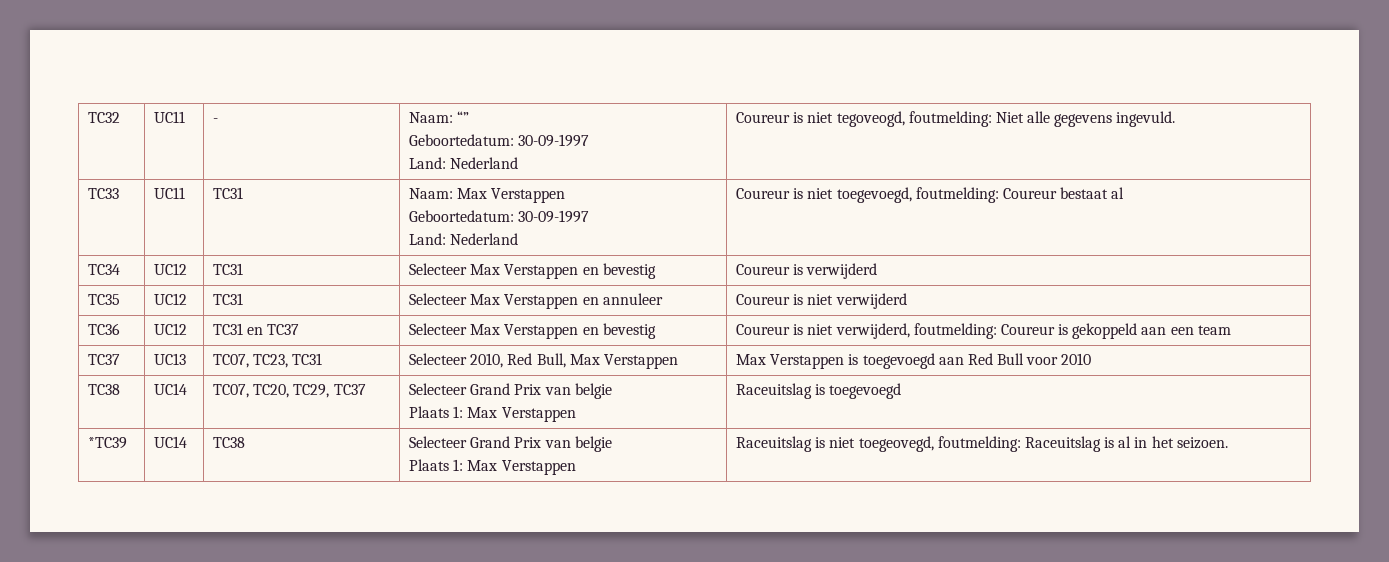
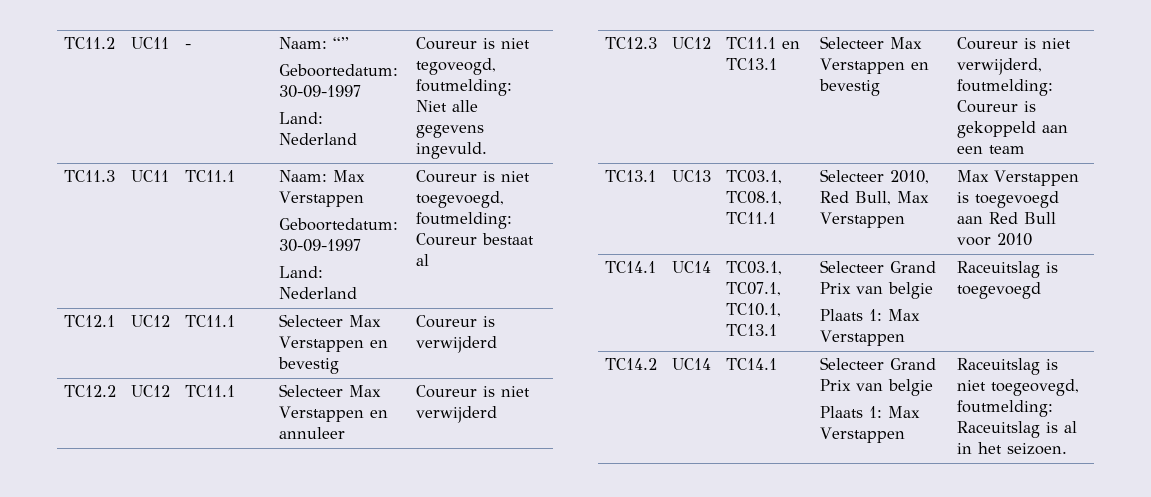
[87,112,120,123] TC32 -> [64,37,116,49] TC11.2
[87,188,119,199] [153,187,185,199] [212,187,243,199] TC33 | UC11 | TC31 -> [64,170,116,182] [131,170,170,182] [185,170,236,182] TC11.3 | UC11 | TC11.1
[87,264,120,275] [153,263,187,275] [212,263,243,275] TC34 | UC12 | TC31 -> [64,315,116,327] [131,315,171,327] [185,315,236,327] TC12.1 | UC12 | TC11.1
[87,294,120,305] [153,293,187,305] [212,293,243,305] TC35 | UC12 | TC31 -> [64,385,117,397] [131,385,171,397] [185,385,236,397] TC12.2 | UC12 | TC11.1
[87,323,120,335] [153,323,187,335] [212,323,300,335] TC36 | UC12 | TC31 en TC37 -> [605,37,658,49] [672,37,712,49] [726,37,801,49] [726,58,778,70] TC12.3 | UC12 | TC11.1 en TC13.1
[87,354,120,365] TC37 -> [605,170,657,182] TC13.1
[212,353,323,368] TC07, TC23, TC31 -> [726,170,783,184] [726,191,783,205] [726,212,777,224] TC03.1, TC08.1, TC11.1
[87,384,120,395] [153,383,187,395] [212,384,366,398] TC38 | UC14 | TC07, TC20, TC29, TC37 -> [605,261,657,273] [672,261,712,273] [726,261,783,275] [726,282,782,296] [726,303,782,317] [726,324,778,336] TC14.1 | UC14 | TC03.1, TC07.1, TC10.1, TC13.1
[87,437,127,449] [153,436,187,448] [212,437,245,448] *TC39 | UC14 | TC38 -> [605,358,658,370] [672,358,712,370] [726,358,778,370] TC14.2 | UC14 | TC14.1

